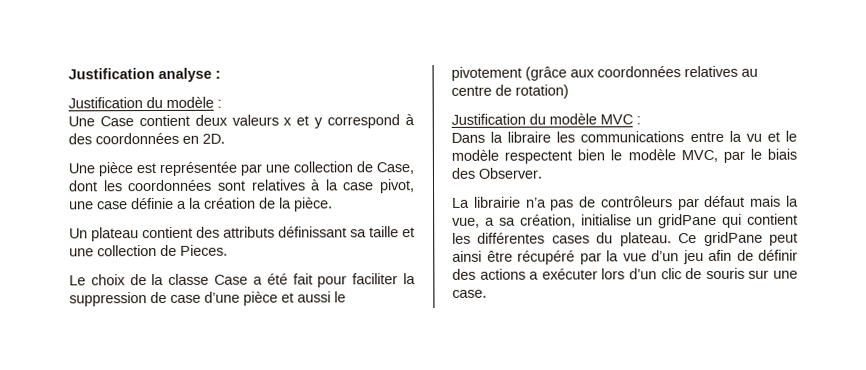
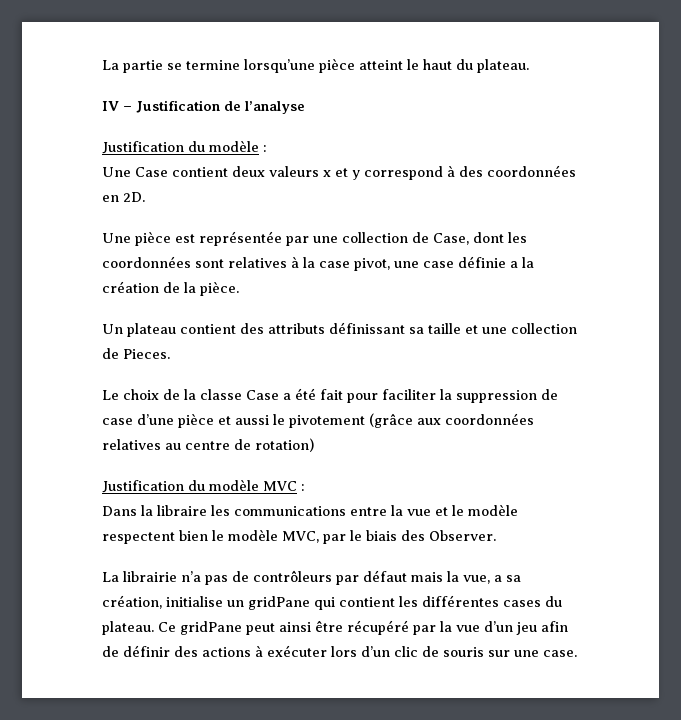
[68,67,221,83] Justification analyse : -> [102,58,529,73] [102,100,305,114] La partie se termine lorsqu’une pièce atteint le haut du plateau. // IV – Justification de l’analyse
[745,133,762,142] vu -> [407,509,431,516] vue
[529,271,540,280] a -> [255,645,263,657] à

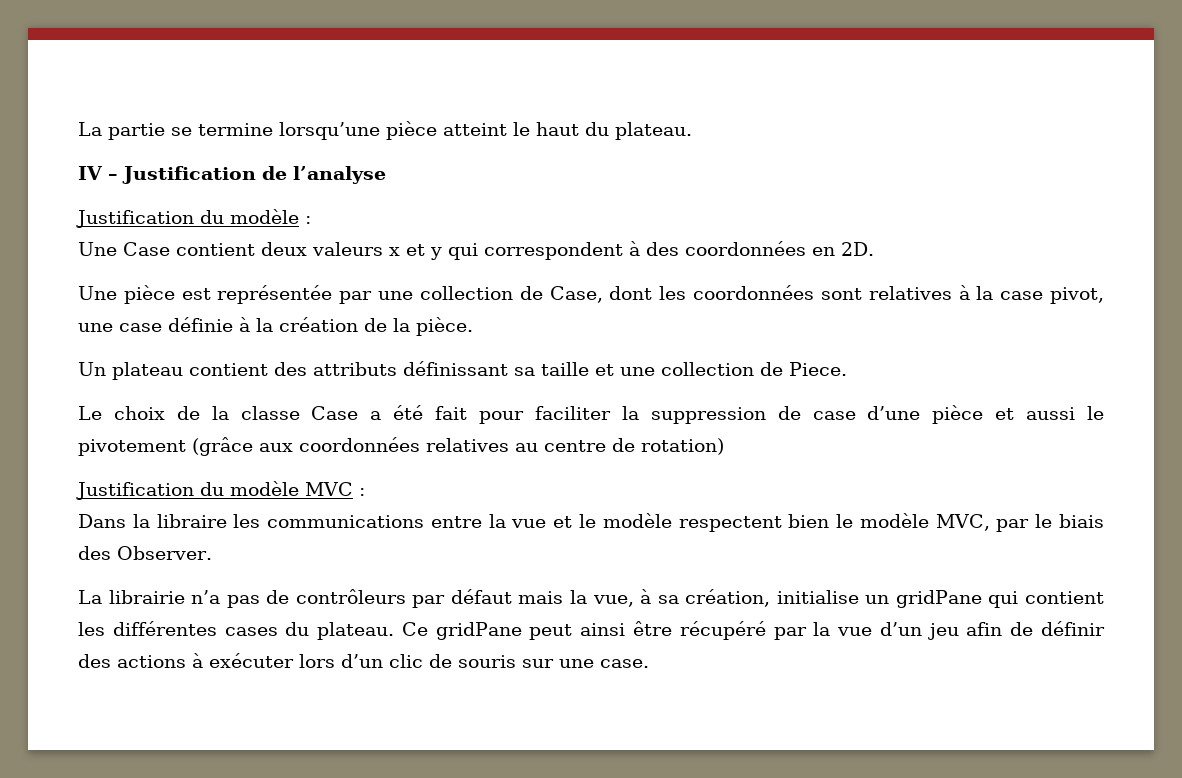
[364,166,443,180] correspond -> [448,242,623,260] qui correspondent
[510,261,518,268] a -> [239,317,250,332] à
[123,349,170,359] Pieces. -> [789,362,847,376] Piece.
[494,575,502,582] a -> [640,589,652,604] à

